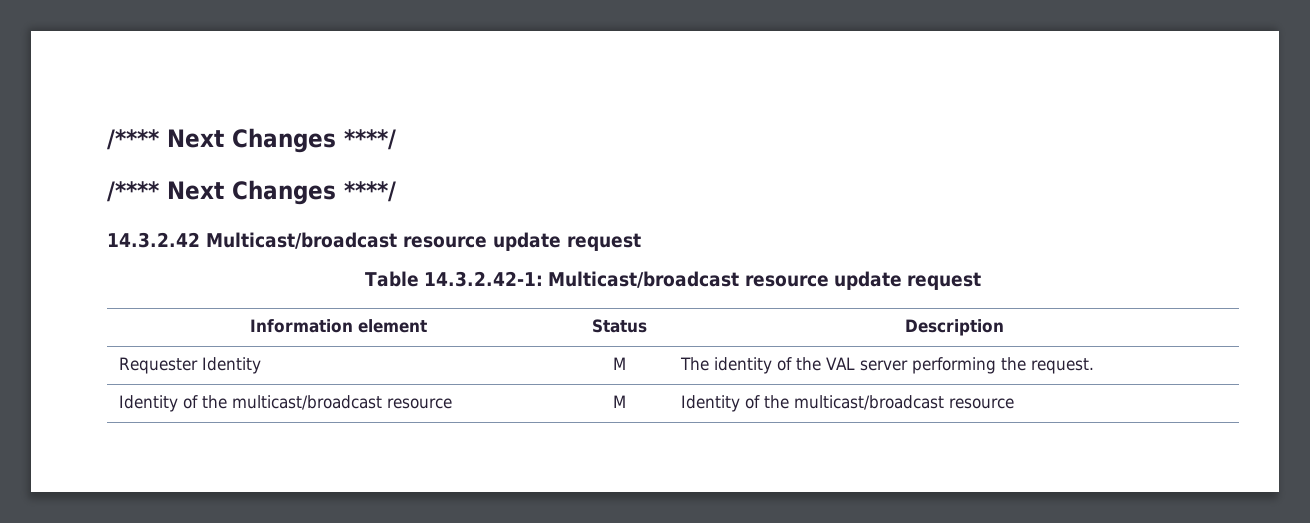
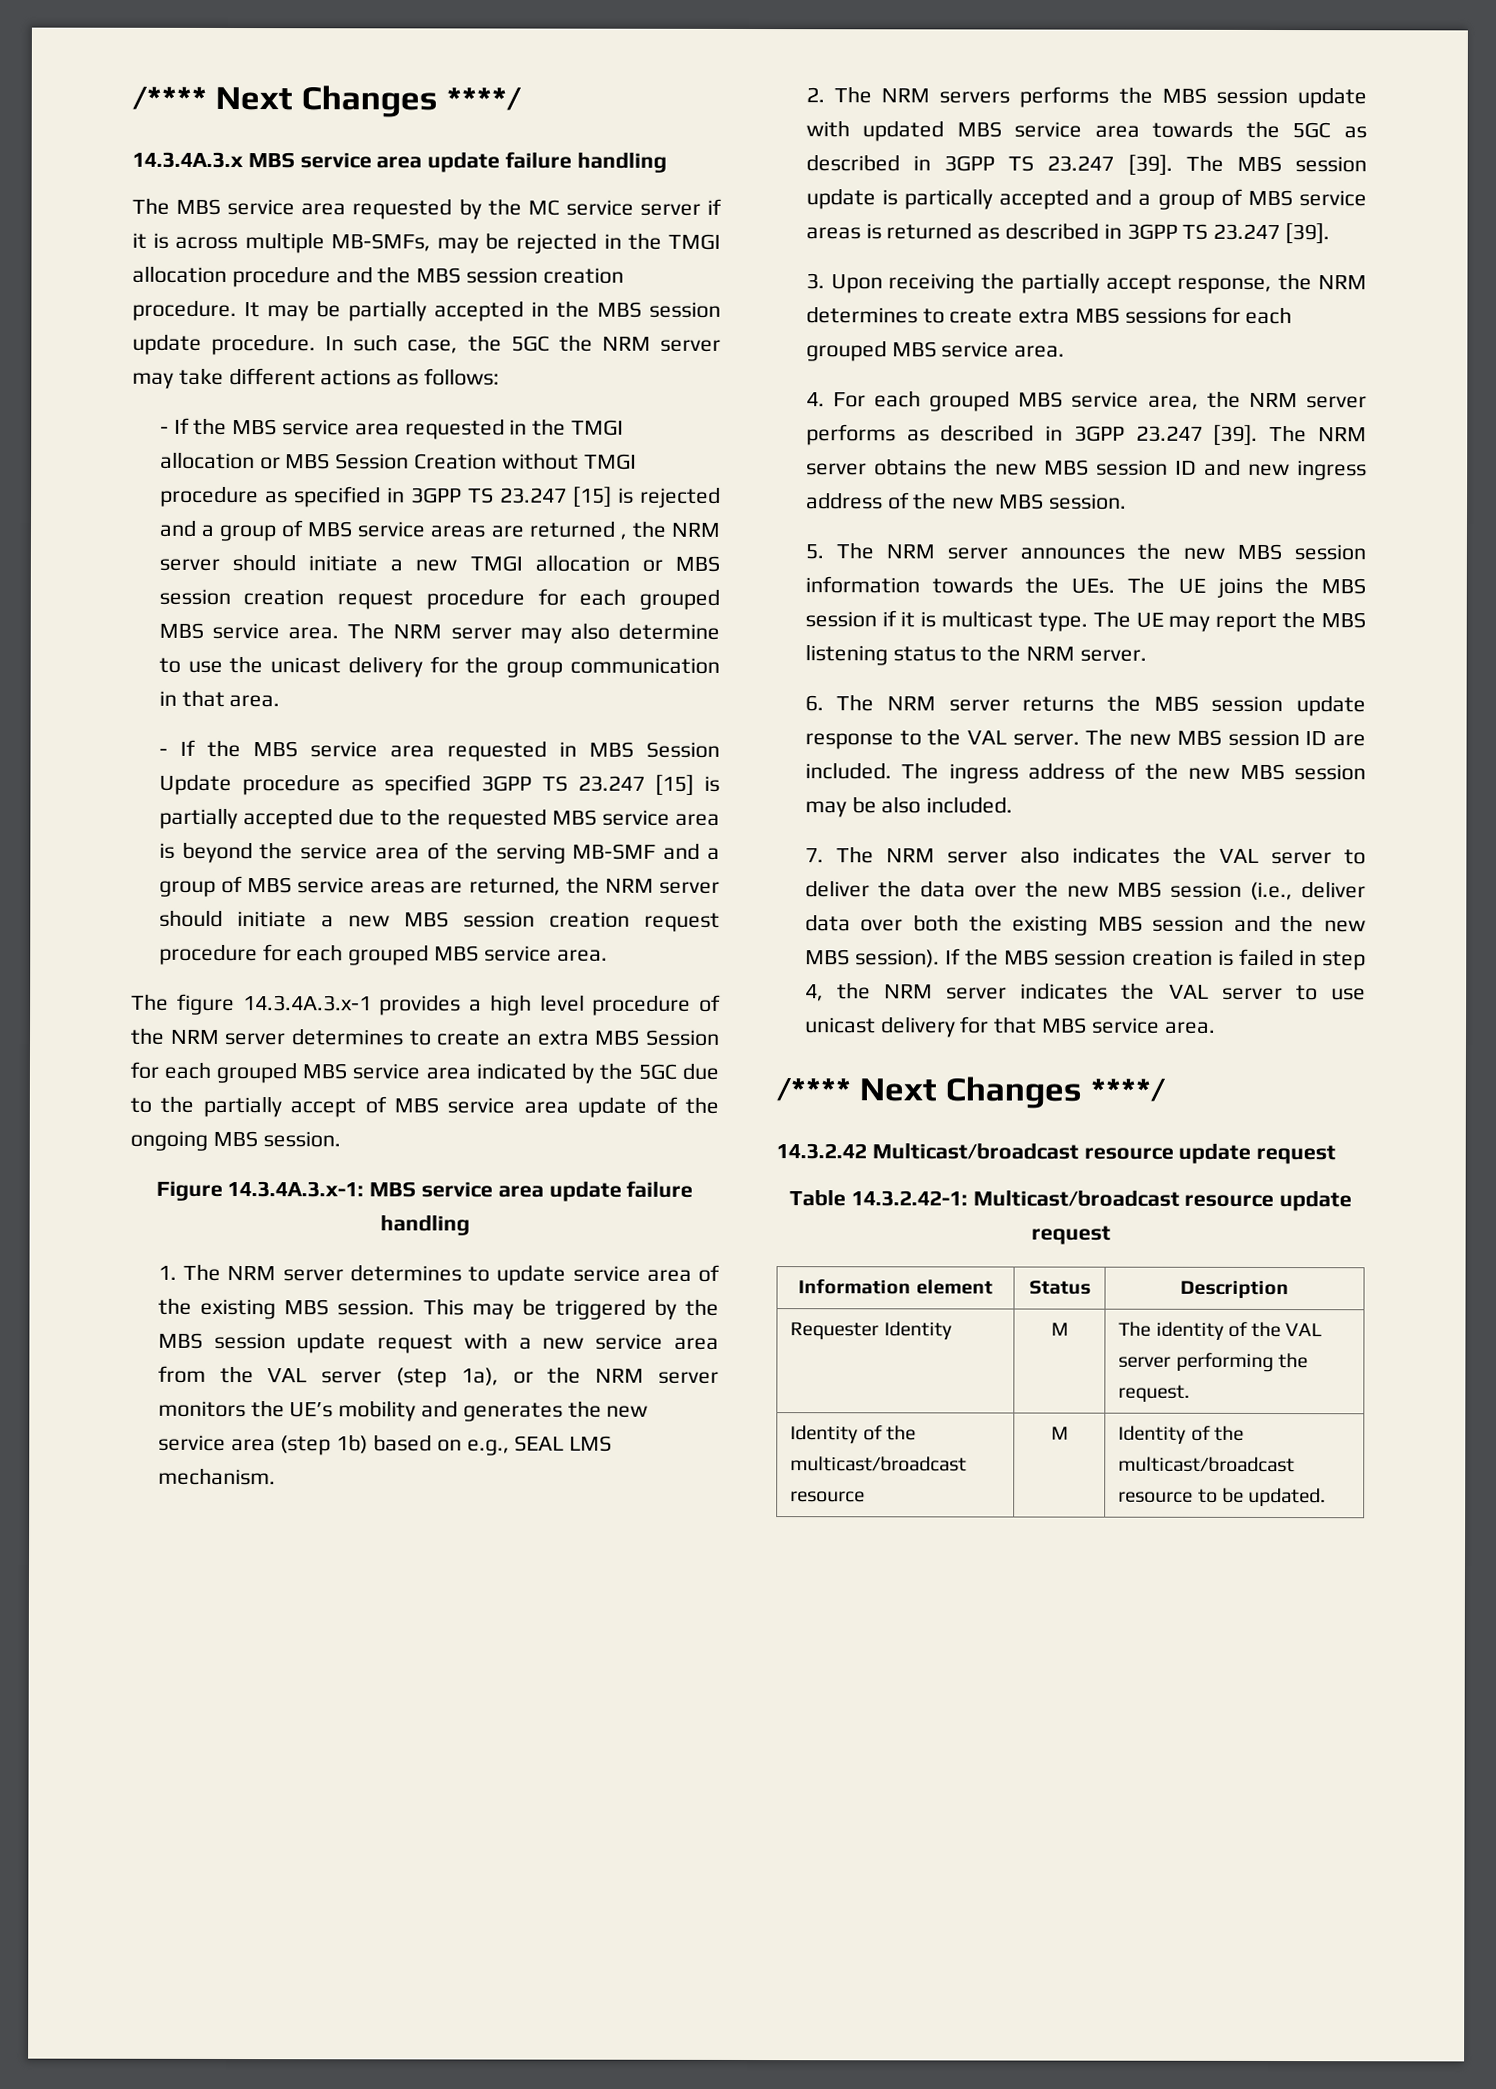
[107,128,396,153] /**** Next Changes ****/ -> [132,85,523,118] [132,151,667,173] [132,197,723,220] [132,232,721,254] [132,265,624,288] [132,299,721,322] [132,333,721,356] [132,367,501,389] [159,417,625,440] [159,451,637,470] [159,485,721,508] [158,519,721,542] [158,554,721,572] [158,588,720,610] [158,622,720,644] [158,656,720,678] [158,689,281,708] [158,739,720,762] [158,773,720,796] [158,807,720,830] [158,841,720,864] [158,875,720,897] [158,909,720,932] [158,943,608,966] [131,993,721,1016] [130,1027,721,1046] [130,1061,719,1084] [130,1095,719,1118] [130,1130,341,1151] [155,1180,694,1202] [379,1214,470,1236] [157,1263,720,1286] [157,1297,719,1320] [157,1332,719,1354] [157,1365,719,1388] [157,1400,649,1422] [157,1434,613,1456] [157,1467,276,1486] [805,86,1367,109] [805,120,1367,142] [805,154,1367,176] [805,188,1367,210] [805,222,1331,245] [805,272,1367,295] [805,306,1293,325] [805,340,1066,362] [805,390,1367,412] [805,424,1367,446] [805,458,1367,481] [805,492,1127,510] [804,542,1366,561] [804,576,1366,598] [804,610,1366,633] [804,644,1147,666] [804,694,1366,717] [804,728,1366,750] [804,762,1366,784] [804,796,1014,818] [804,846,1366,865] [804,880,1366,901] [804,914,1366,936] [804,948,1366,971] [804,982,1366,1002] [804,1016,1216,1038] /**** Next Changes ****/ // 14.3.4A.3.x MBS service area update failure handling // The MBS service area requested by the MC service server if it is across multiple MB-SMFs, may be rejected in the TMGI allocation procedure and the MBS session creation procedure. It may be partially accepted in the MBS session update procedure. In such case, the 5GC the NRM server may take different actions as follows: // - If the MBS service area requested in the TMGI allocation or MBS Session Creation without TMGI procedure as specified in 3GPP TS 23.247 [15] is rejected and a group of MBS service areas are returned , the NRM server should initiate a new TMGI allocation or MBS session creation request procedure for each grouped MBS service area. The NRM server may also determine to use the unicast delivery for the group communication in that area. // - If the MBS service area requested in MBS Session Update procedure as specified 3GPP TS 23.247 [15] is partially accepted due to the requested MBS service area is beyond the service area of the serving MB-SMF and a group of MBS service areas are returned, the NRM server should initiate a new MBS session creation request procedure for each grouped MBS service area. // The figure 14.3.4A.3.x-1 provides a high level procedure of the NRM server determines to create an extra MBS Session for each grouped MBS service area indicated by the 5GC due to the partially accept of MBS service area update of the ongoing MBS session. // Figure 14.3.4A.3.x-1: MBS service area update failure handling // 1. The NRM server determines to update service area of the existing MBS session. This may be triggered by the MBS session update request with a new service area from the VAL server (step 1a), or the NRM server monitors the UE’s mobility and generates the new service area (step 1b) based on e.g., SEAL LMS mechanism. // 2. The NRM servers performs the MBS session update with updated MBS service area towards the 5GC as described in 3GPP TS 23.247 [39]. The MBS session update is partically accepted and a group of MBS service areas is returned as described in 3GPP TS 23.247 [39]. // 3. Upon receiving the partially accept response, the NRM determines to create extra MBS sessions for each grouped MBS service area. // 4. For each grouped MBS service area, the NRM server performs as described in 3GPP 23.247 [39]. The NRM server obtains the new MBS session ID and new ingress address of the new MBS session. // 5. The NRM server announces the new MBS session information towards the UEs. The UE joins the MBS session if it is multicast type. The UE may report the MBS listening status to the NRM server. // 6. The NRM server returns the MBS session update response to the VAL server. The new MBS session ID are included. The ingress address of the new MBS session may be also included. // 7. The NRM server also indicates the VAL server to deliver the data over the new MBS session (i.e., deliver data over both the existing MBS session and the new MBS session). If the MBS session creation is failed in step 4, the NRM server indicates the VAL server to use unicast delivery for that MBS service area.
(1014, 403) none -> [1197,1487,1327,1508] to be updated.

